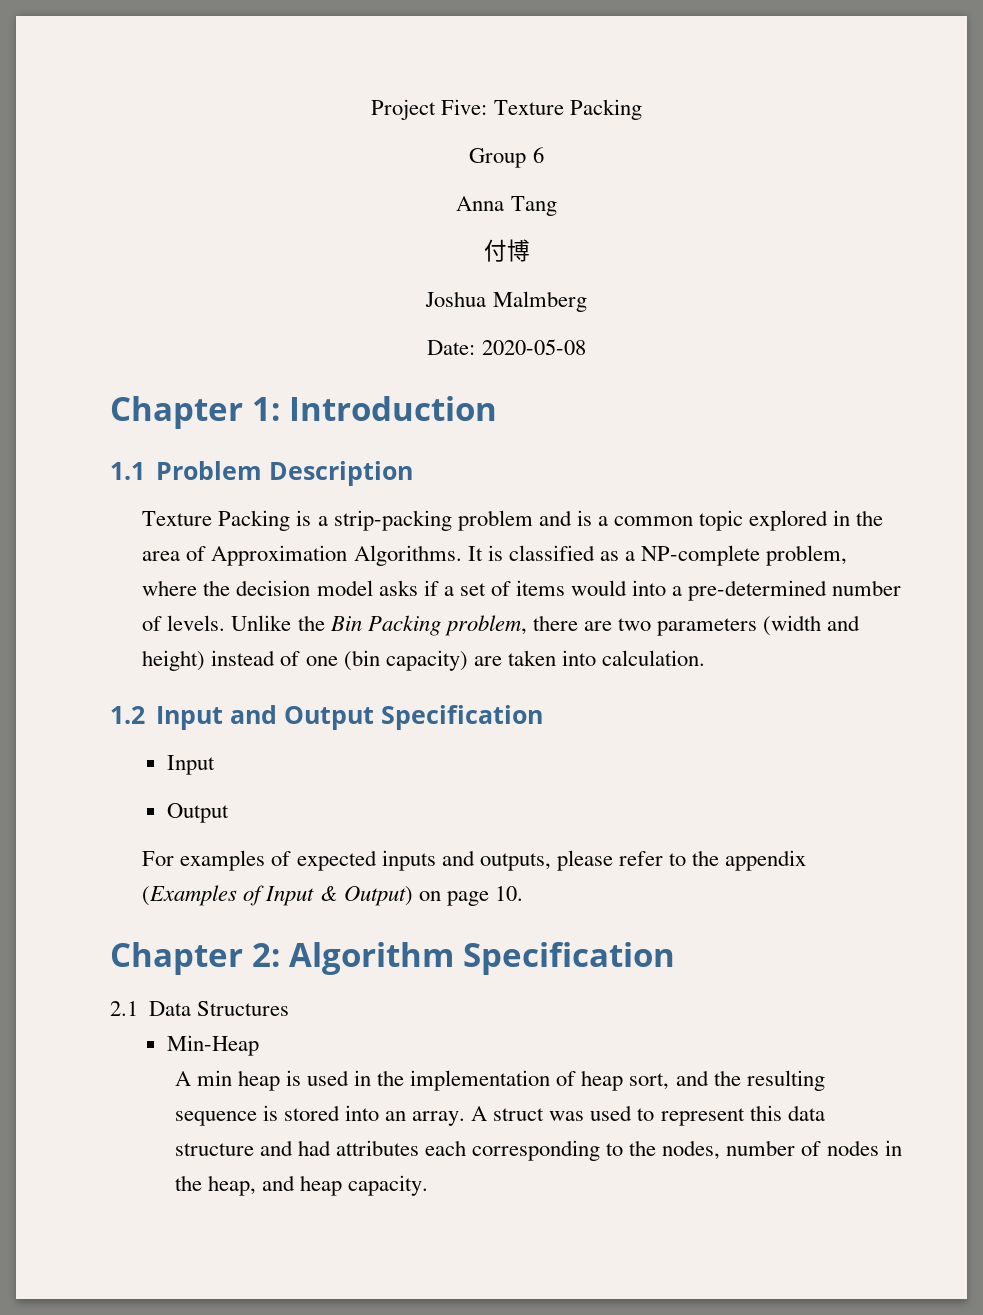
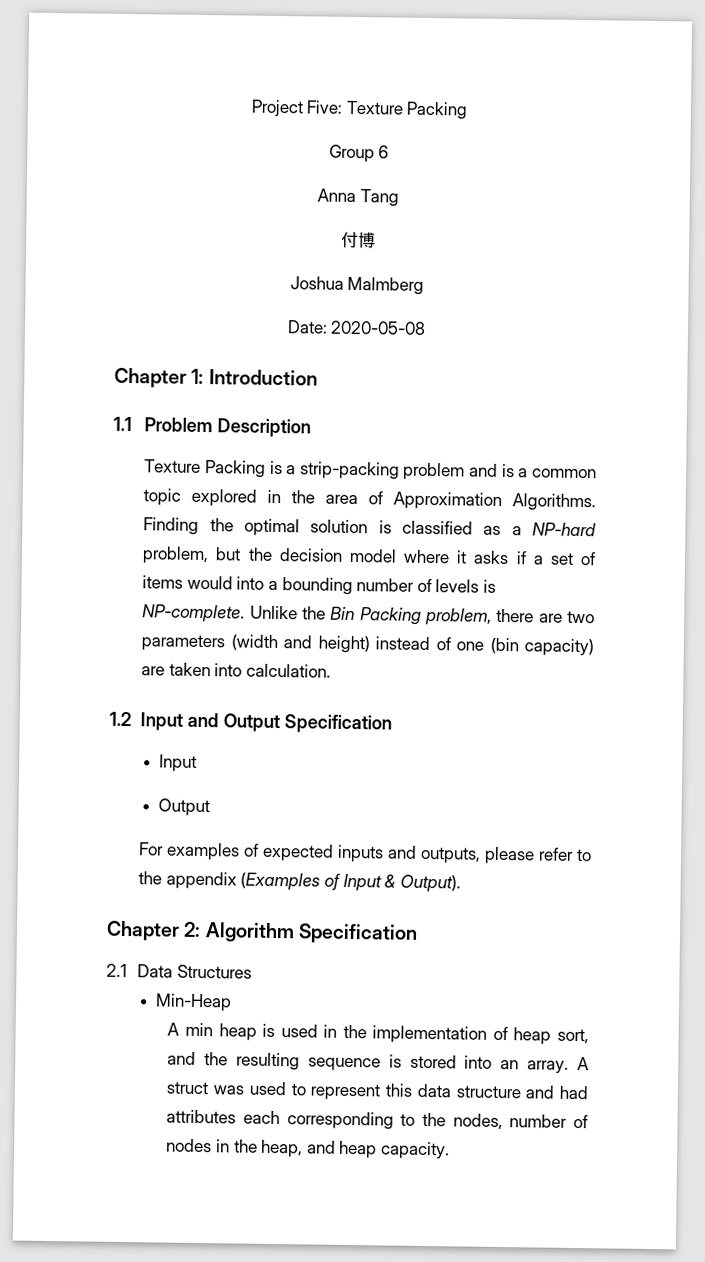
[467,546,483,561] It -> [143,517,369,537] Finding the optimal solution
[641,545,848,566] [142,580,198,596] NP-complete problem, where -> [532,522,596,537] [142,546,242,565] NP-hard problem, but
(373, 588) none -> [403,549,468,564] where it
[688,580,902,601] [142,615,226,631] pre-determined number of levels. -> [281,577,496,595] [142,604,246,623] bounding number of levels is NP-complete.
[343,885,523,906] Output) on page 10. -> [399,874,461,893] Output).

